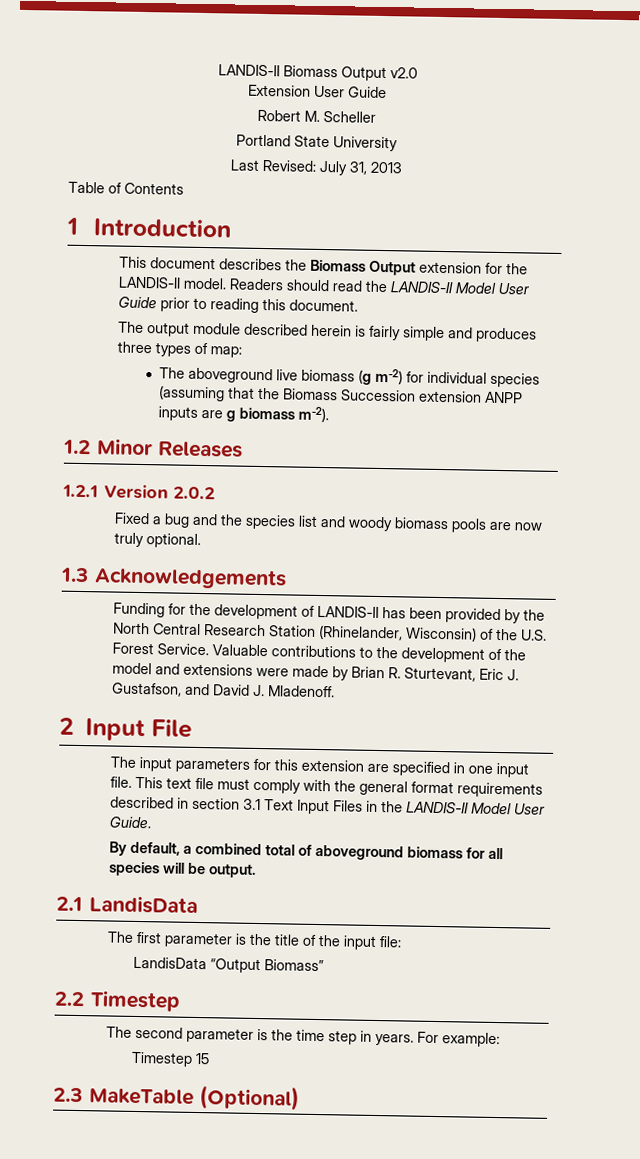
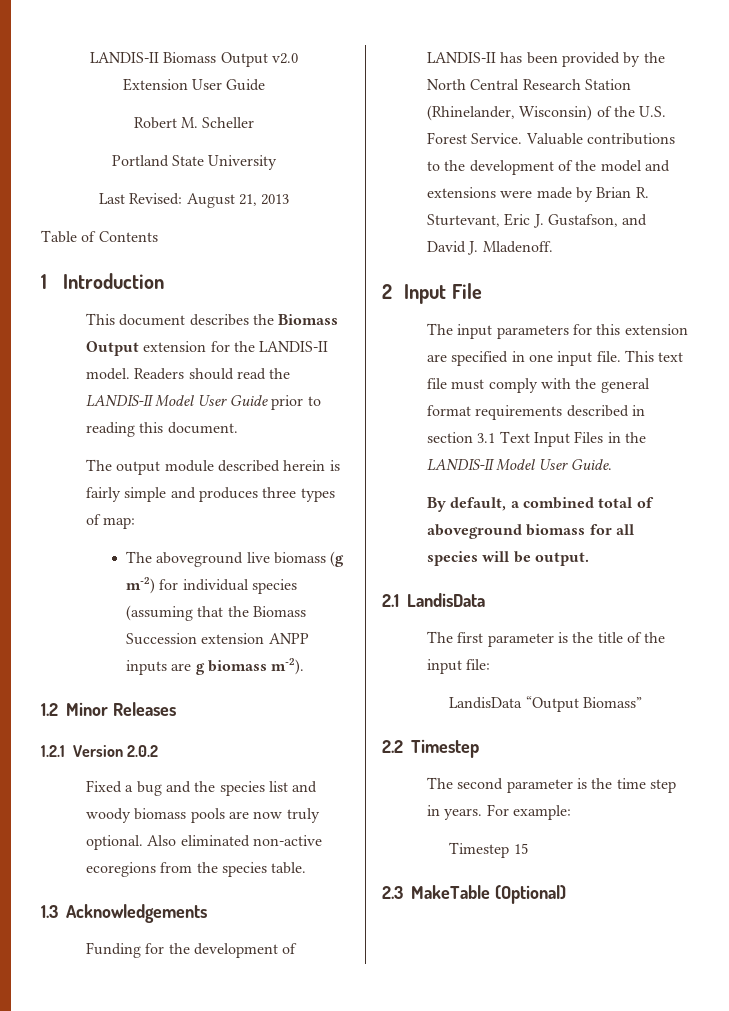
[318,160,368,176] July 31, -> [186,193,257,208] August 21,
(202, 541) none -> [147,835,322,847] [85,862,307,877] Also eliminated non-active ecoregions from the species table.

